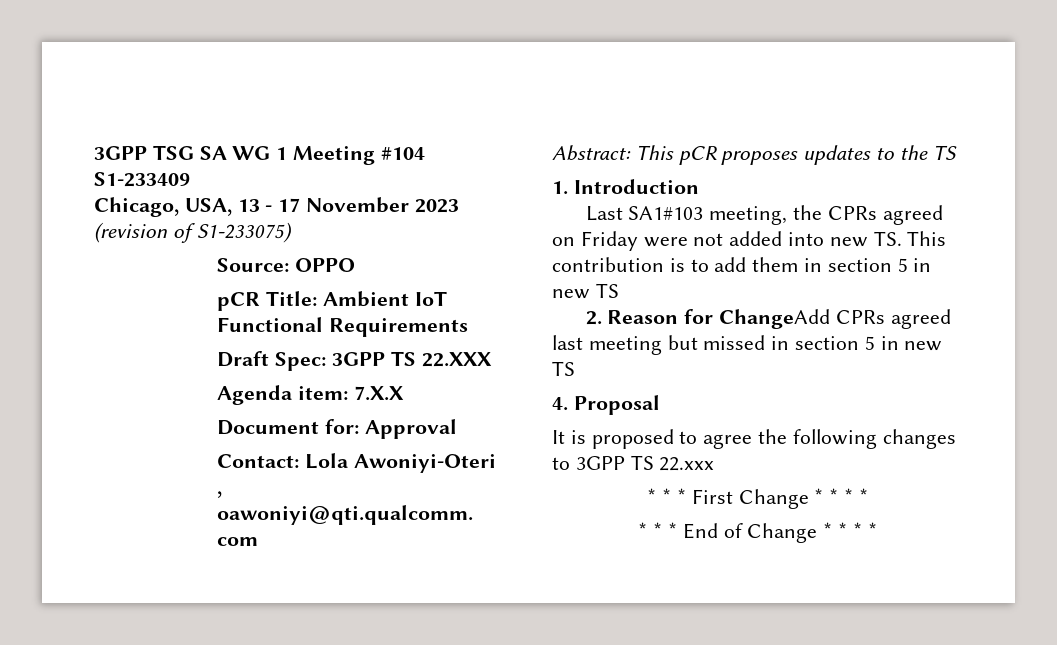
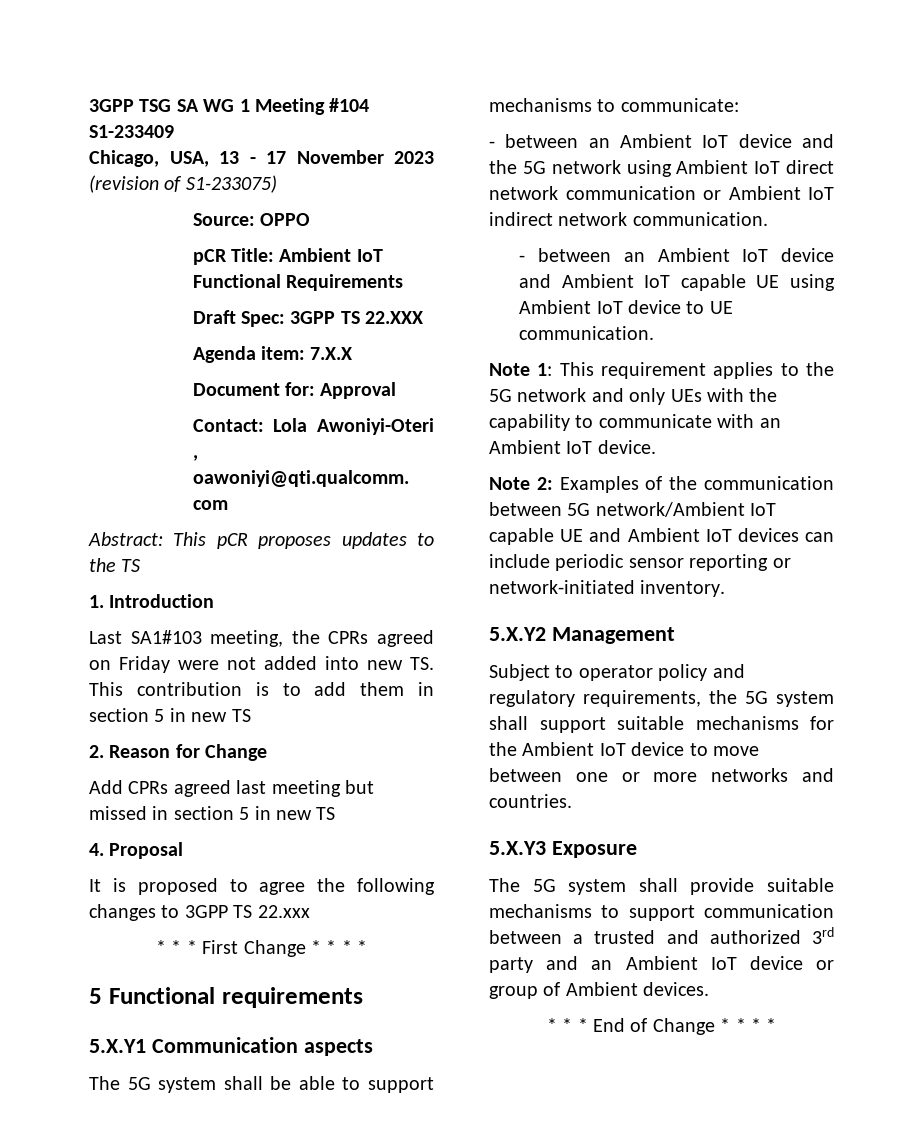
[718,309,830,329] ChangeAdd -> [205,744,268,761] [89,780,123,794] Change // Add
(868, 496) none -> [89,987,363,1008] [89,1037,373,1056] [89,1076,434,1093] [489,98,739,112] [489,134,834,148] [489,160,834,177] [489,186,834,200] [489,212,768,226] [519,248,834,262] [519,274,835,291] [519,300,733,314] [519,326,655,340] [489,362,834,379] [489,388,778,405] [489,414,781,431] [489,440,656,454] [489,476,834,493] [489,502,777,517] [489,528,834,545] [489,554,791,571] [489,580,726,597] [489,627,675,644] [489,664,745,681] [489,690,834,707] [489,716,834,733] [489,742,759,756] [489,768,834,782] [489,794,572,808] [489,841,637,858] [489,878,834,895] [489,904,834,921] [489,927,834,944] [489,956,834,973] [489,982,710,999] // 5 Functional requirements // 5.X.Y1 Communication aspects // The 5G system shall be able to support mechanisms to communicate: // - between an Ambient IoT device and the 5G network using Ambient IoT direct network communication or Ambient IoT indirect network communication. // - between an Ambient IoT device and Ambient IoT capable UE using Ambient IoT device to UE communication. // Note 1: This requirement applies to the 5G network and only UEs with the capability to communicate with an Ambient IoT device. // Note 2: Examples of the communication between 5G network/Ambient IoT capable UE and Ambient IoT devices can include periodic sensor reporting or network-initiated inventory. // 5.X.Y2 Management // Subject to operator policy and regulatory requirements, the 5G system shall support suitable mechanisms for the Ambient IoT device to move between one or more networks and countries. // 5.X.Y3 Exposure // The 5G system shall provide suitable mechanisms to support communication between a trusted and authorized 3rd party and an Ambient IoT device or group of Ambient devices.

